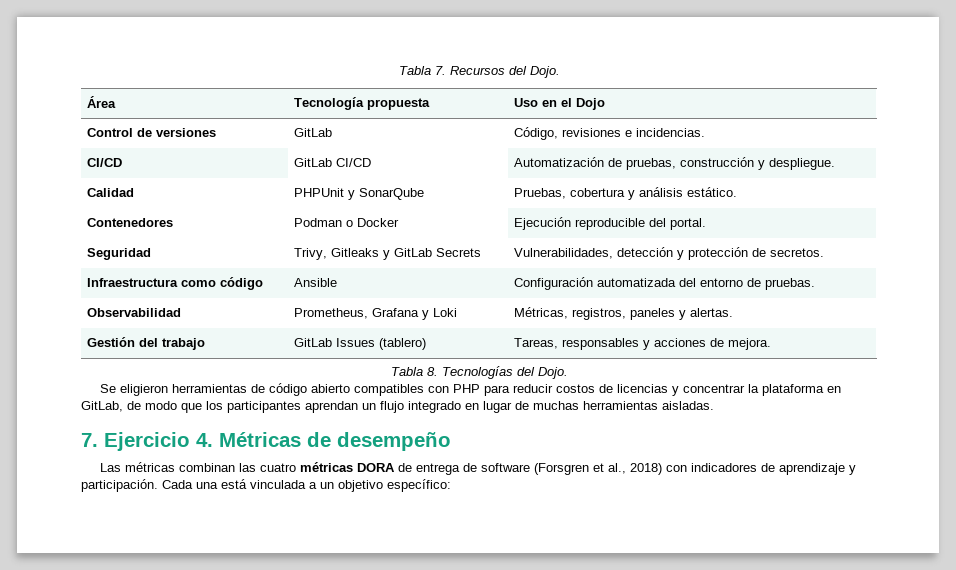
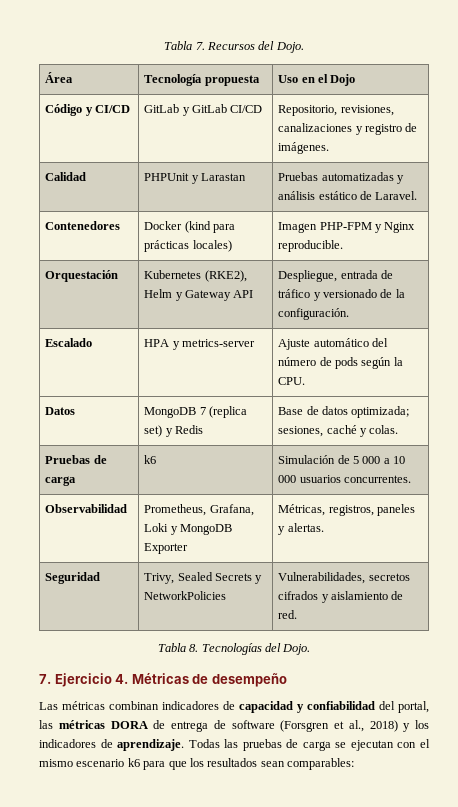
[86,128,216,137] [293,128,332,137] [513,127,705,140] Control de versiones | GitLab | Código, revisiones e incidencias. // -> [45,104,93,116] Código y
[335,158,371,167] [513,157,835,170] [86,188,134,197] [293,188,424,200] [513,187,737,200] CI/CD | Automatización de pruebas, construcción y despliegue. // Calidad | PHPUnit y SonarQube | Pruebas, cobertura y análisis estático. -> [182,104,263,116] [278,105,394,116] [278,123,418,135] [278,142,330,154] [45,172,87,181] [144,173,247,184] [278,172,405,184] [278,191,418,200] y GitLab CI/CD | Repositorio, revisiones, canalizaciones y registro de imágenes. // Calidad | PHPUnit y Larastan | Pruebas automatizadas y análisis estático de Laravel.
[293,218,353,227] Podman o -> (121, 225) none
[513,217,706,230] [86,248,151,260] [293,248,481,260] [513,247,824,260] [86,277,263,290] [293,278,337,287] [513,277,815,290] [86,308,181,317] [293,308,457,320] | Ejecución reproducible del portal. // Seguridad | Trivy, Gitleaks y GitLab Secrets | Vulnerabilidades, detección y protección de secretos. // Infraestructura como código | Ansible | Configuración automatizada del entorno de pruebas. // Observabilidad | Prometheus, Grafana y Loki -> [184,221,236,233] [144,240,232,252] [278,222,416,233] [278,240,344,252] [45,270,119,282] [144,270,247,282] [144,289,254,301] [278,270,394,282] [278,289,405,301] [278,308,350,320] [45,338,93,347] [144,339,256,350] [278,338,389,350] [278,357,403,369] [278,377,306,385] [45,407,76,415] [144,406,248,418] [144,425,204,437] [278,406,410,418] [278,425,399,437] [45,455,107,464] [45,476,77,486] [144,455,157,464] [278,455,406,464] [278,475,412,483] [45,504,128,513] [144,504,254,516] [144,523,233,535] [144,543,189,554] (kind para prácticas locales) | Imagen PHP-FPM y Nginx reproducible. // Orquestación | Kubernetes (RKE2), Helm y Gateway API | Despliegue, entrada de tráfico y versionado de la configuración. // Escalado | HPA y metrics-server | Ajuste automático del número de pods según la CPU. // Datos | MongoDB 7 (replica set) y Redis | Base de datos optimizada; sesiones, caché y colas. // Pruebas de carga | k6 | Simulación de 5 000 a 10 000 usuarios concurrentes. // Observabilidad | Prometheus, Grafana, Loki y MongoDB Exporter
[86,337,205,350] [293,338,426,350] [513,338,771,350] Gestión del trabajo | GitLab Issues (tablero) | Tareas, responsables y acciones de mejora. -> [45,572,101,584] [144,572,263,584] [144,591,227,600] [278,572,410,584] [278,591,404,603] [278,610,298,619] Seguridad | Trivy, Sealed Secrets y NetworkPolicies | Vulnerabilidades, secretos cifrados y aislamiento de red.
[99,383,841,396] [81,401,714,413] // Se eligieron herramientas de código abierto compatibles con PHP para reducir costos de licencias y concentrar la plataforma en GitLab, de modo que los participantes aprendan un flujo integrado en lugar de muchas herramientas aisladas. -> (311, 649) none
[238,463,296,472] las cuatro -> [162,701,429,713] [39,720,53,729] indicadores de capacidad y confiabilidad del portal, las
[665,463,856,475] [81,479,451,492] con indicadores de aprendizaje y participación. Cada una está vinculada a un objetivo específico: -> [403,720,429,732] [39,739,431,751] [39,758,354,770] y los indicadores de aprendizaje. Todas las pruebas de carga se ejecutan con el mismo escenario k6 para que los resultados sean comparables:

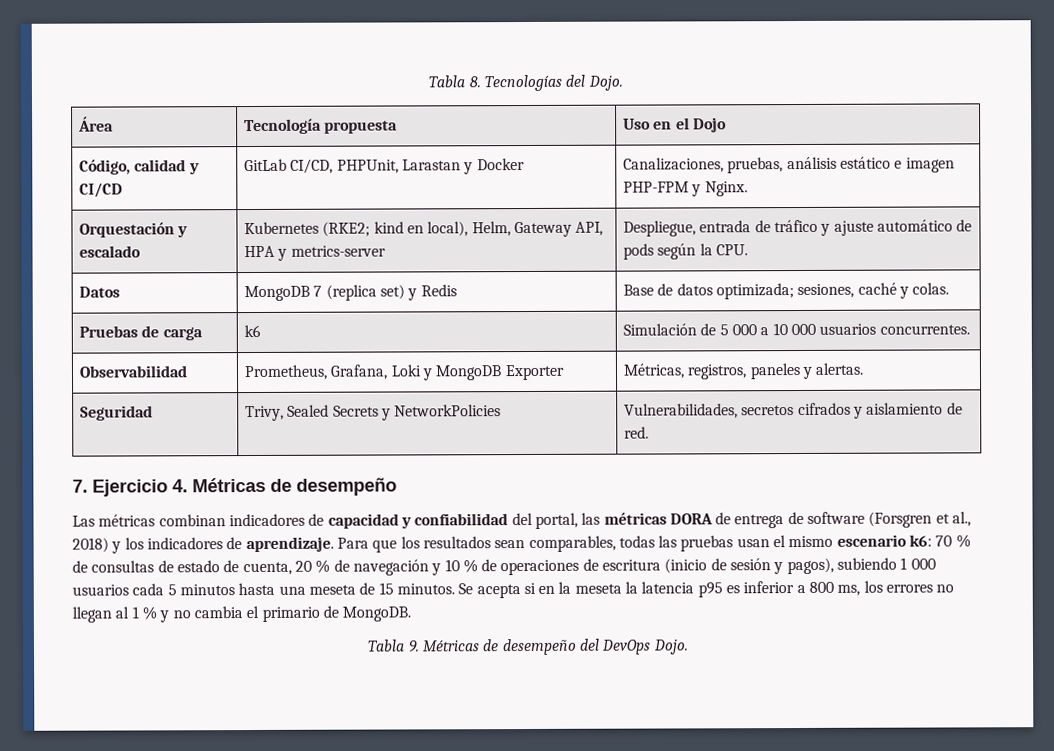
[164,41,255,50] Tabla 7. Recursos -> [428,74,562,92] Tabla 8. Tecnologías
[45,104,83,116] Código -> [79,159,187,175] Código, calidad
[182,104,263,116] [278,105,394,116] [278,123,418,135] [278,142,330,154] [45,172,87,181] [144,173,247,184] [278,172,405,184] [278,191,418,200] [45,221,121,230] [144,221,236,233] [144,240,232,252] [278,222,416,233] [278,240,344,252] y GitLab CI/CD | Repositorio, revisiones, canalizaciones y registro de imágenes. // Calidad | PHPUnit y Larastan | Pruebas automatizadas y análisis estático de Laravel. // Contenedores | Docker (kind para prácticas locales) | Imagen PHP-FPM y Nginx reproducible. -> [290,158,525,175] [623,156,955,174] [623,181,748,197] CI/CD, PHPUnit, Larastan y Docker | Canalizaciones, pruebas, análisis estático e imagen PHP-FPM y Nginx.
(119, 276) none -> [177,226,189,238] [79,245,142,258] y escalado
[204,270,247,282] [144,289,254,301] (RKE2), Helm y Gateway API -> [322,221,604,238] [244,245,386,261] (RKE2; kind en local), Helm, Gateway API, HPA y metrics-server
[323,289,405,298] [278,308,350,320] [45,338,93,347] [144,339,256,350] [278,338,389,350] [278,357,317,366] versionado de la configuración. // Escalado | HPA y metrics-server | Ajuste automático del número -> [833,219,953,236] ajuste automático
[157,643,311,655] // Tabla 8. Tecnologías del Dojo. -> (650, 432) none
[188,739,431,751] [39,758,354,770] Todas las pruebas de carga se ejecutan con el mismo escenario k6 para que los resultados sean comparables: -> [336,534,971,553] [72,557,936,576] [72,580,955,599] [72,605,412,623] [367,638,689,656] Para que los resultados sean comparables, todas las pruebas usan el mismo escenario k6: 70 % de consultas de estado de cuenta, 20 % de navegación y 10 % de operaciones de escritura (inicio de sesión y pagos), subiendo 1 000 usuarios cada 5 minutos hasta una meseta de 15 minutos. Se acepta si en la meseta la latencia p95 es inferior a 800 ms, los errores no llegan al 1 % y no cambia el primario de MongoDB. // Tabla 9. Métricas de desempeño del DevOps Dojo.

